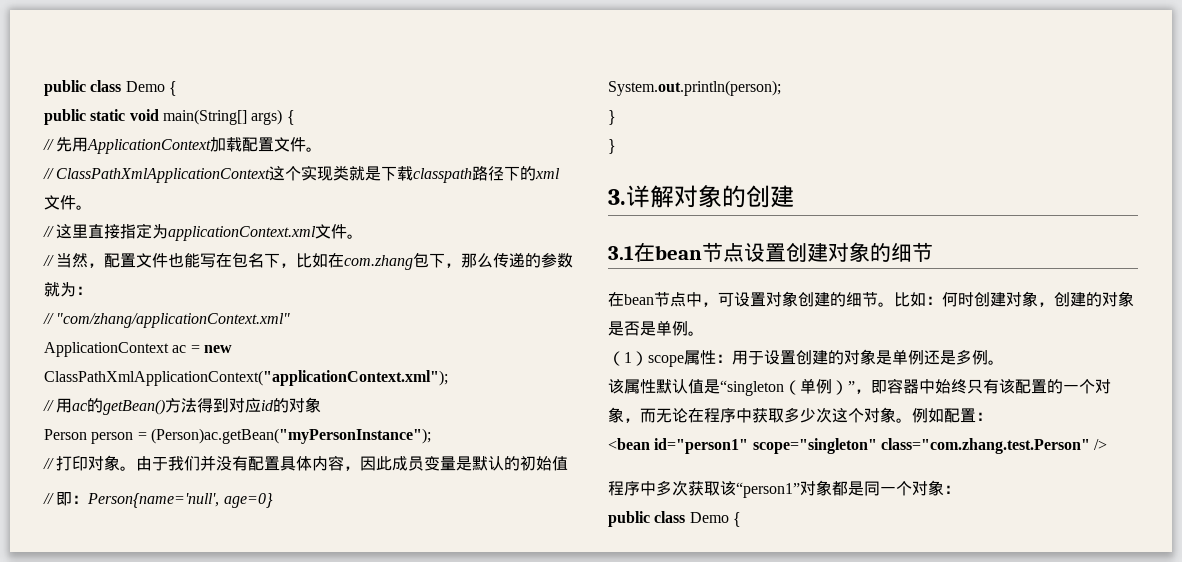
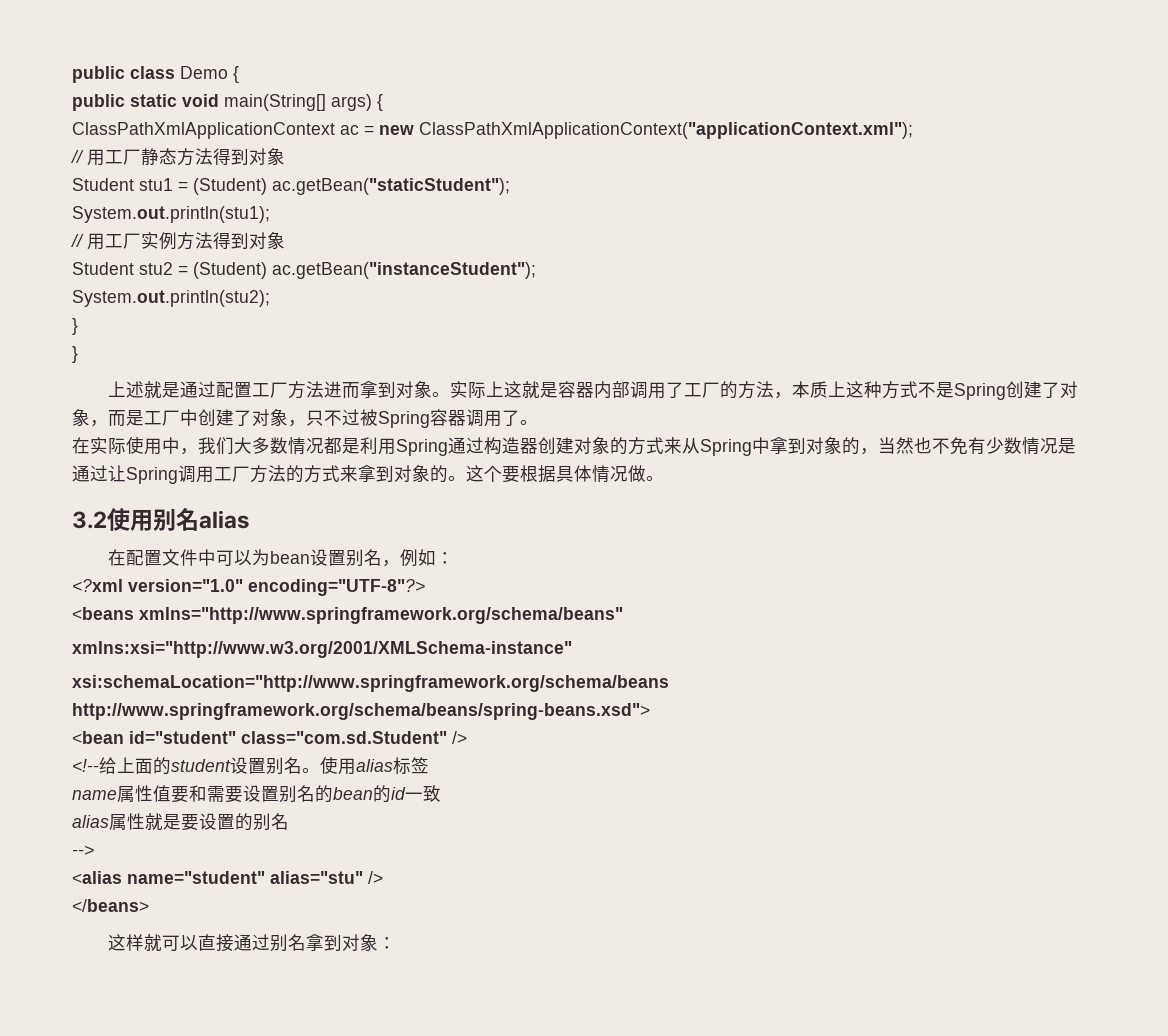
[43,137,323,154] [43,165,561,183] [44,195,92,210] [43,223,364,241] [43,252,574,270] [44,282,92,297] [43,313,291,328] [44,342,169,357] // 先用ApplicationContext加载配置文件。 // // ClassPathXmlApplicationContext这个实现类就是下载classpath路径下的xml文件。 // // 这里直接指定为applicationContext.xml文件。 // // 当然，配置文件也能写在包名下，比如在com.zhang包下，那么传递的参数就为： // // "com/zhang/applicationContext.xml" // ApplicationContext -> [72,122,335,139] ClassPathXmlApplicationContext
[72,397,322,415] [44,428,431,444] [43,455,569,471] [43,492,273,508] [608,80,781,96] [608,110,616,125] [608,139,616,154] [608,185,794,208] [608,242,933,262] [608,291,1134,307] [608,320,704,336] [608,349,1004,367] [608,378,1111,396] [608,407,992,423] [608,438,1108,454] [608,480,960,498] [608,511,741,527] ac的getBean()方法得到对应id的对象 // Person person = (Person)ac.getBean("myPersonInstance"); // // 打印对象。由于我们并没有配置具体内容，因此成员变量是默认的初始值 // // 即：Person{name='null', age=0} // System.out.println(person); // } // } // 3.详解对象的创建 // 3.1在bean节点设置创建对象的细节 // 在bean节点中，可设置对象创建的细节。比如：何时创建对象，创建的对象是否是单例。 // （1）scope属性：用于设置创建的对象是单例还是多例。 // 该属性默认值是“singleton（单例）”，即容器中始终只有该配置的一个对象，而无论在程序中获取多少次这个对象。例如配置： // <bean id="person1" scope="singleton" class="com.zhang.test.Person" /> // 程序中多次获取该“person1”对象都是同一个对象： // public class Demo { -> [105,148,285,166] [72,178,510,195] [72,206,270,223] [71,232,285,250] [72,262,536,279] [72,290,270,307] [72,318,78,335] [72,346,78,363] [107,381,1078,400] [72,409,538,428] [72,436,1076,456] [72,465,664,484] [72,508,249,531] [107,549,454,567] [72,579,425,596] [72,607,623,624] [72,641,572,658] [72,675,669,692] [72,703,650,720] [72,731,467,744] [72,756,429,775] [72,785,441,803] [72,813,289,831] [72,845,94,856] [72,871,383,884] [72,899,149,912] [107,934,396,952] 工厂静态方法得到对象 // Student stu1 = (Student) ac.getBean("staticStudent"); // System.out.println(stu1); // // 用工厂实例方法得到对象 // Student stu2 = (Student) ac.getBean("instanceStudent"); // System.out.println(stu2); // } // } // 上述就是通过配置工厂方法进而拿到对象。实际上这就是容器内部调用了工厂的方法，本质上这种方式不是Spring创建了对象，而是工厂中创建了对象，只不过被Spring容器调用了。 // 在实际使用中，我们大多数情况都是利用Spring通过构造器创建对象的方式来从Spring中拿到对象的，当然也不免有少数情况是通过让Spring调用工厂方法的方式来拿到对象的。这个要根据具体情况做。 // 3.2使用别名alias // 在配置文件中可以为bean设置别名，例如： // <?xml version="1.0" encoding="UTF-8"?> // <beans xmlns="http://www.springframework.org/schema/beans" // xmlns:xsi="http://www.w3.org/2001/XMLSchema-instance" // xsi:schemaLocation="http://www.springframework.org/schema/beans http://www.springframework.org/schema/beans/spring-beans.xsd"> // <bean id="student" class="com.sd.Student" /> // <!--给上面的student设置别名。使用alias标签 // name属性值要和需要设置别名的bean的id一致 // alias属性就是要设置的别名 // --> // <alias name="student" alias="stu" /> // </beans> // 这样就可以直接通过别名拿到对象：

